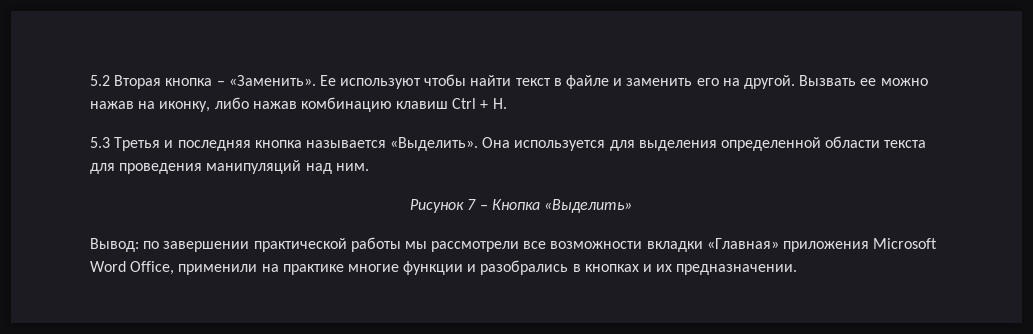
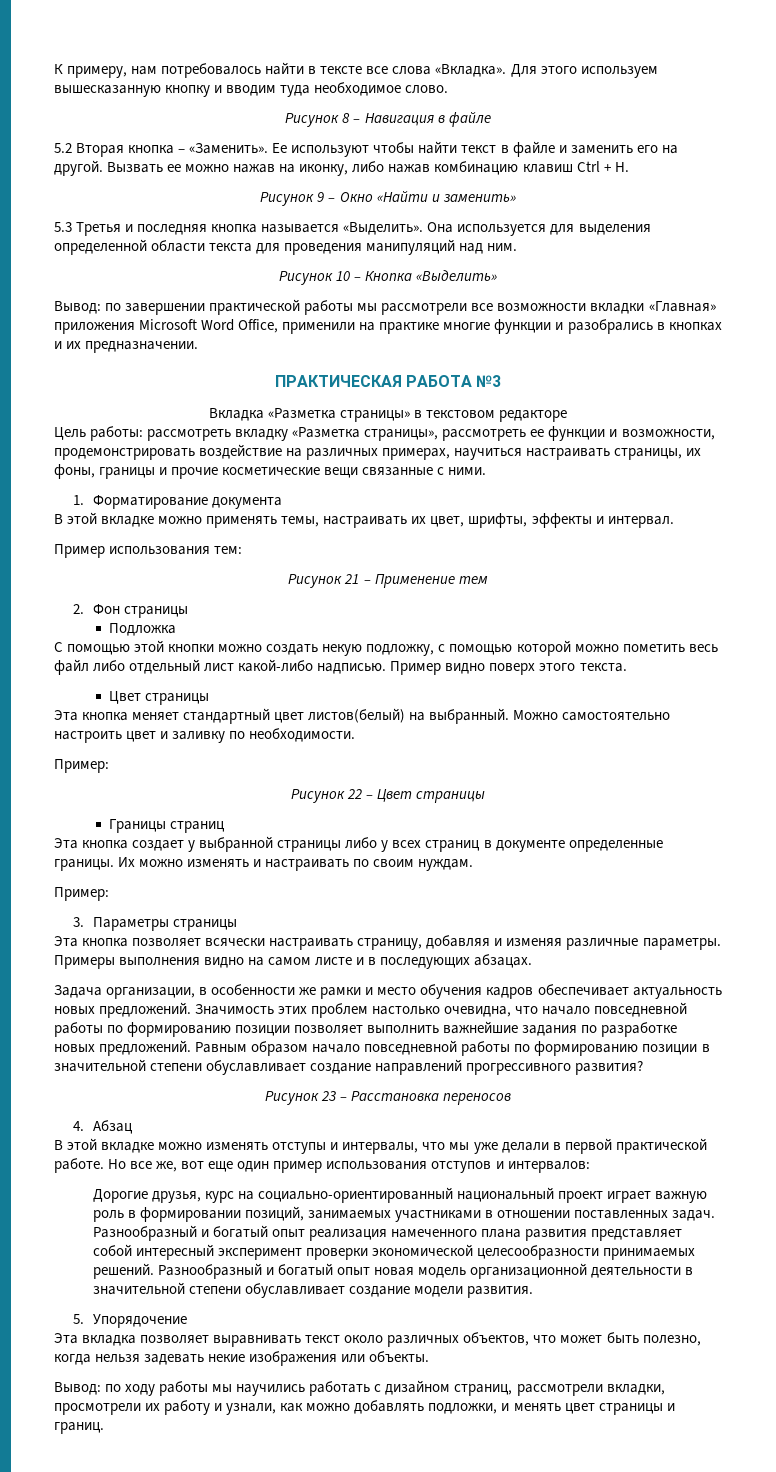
(90, 80) none -> [54,62,658,78] [54,82,449,97] [285,112,491,127] К примеру, нам потребовалось найти в тексте все слова «Вкладка». Для этого используем вышесказанную кнопку и вводим туда необходимое слово. // Рисунок 8 – Навигация в файле //
(507, 103) none -> [260,191,516,206] // Рисунок 9 – Окно «Найти и заменить»
[467,199,477,210] 7 -> [335,271,350,281] 10
(798, 269) none -> [274,375,502,387] [208,408,568,422] [54,426,715,441] [54,444,702,460] [54,464,487,479] [73,495,282,509] [54,512,674,528] [54,544,243,558] [288,574,488,588] [73,604,188,618] [109,623,177,636] [54,640,718,656] [54,659,627,675] [109,691,210,705] [54,708,671,724] [54,728,356,743] [54,759,109,773] [290,789,486,803] [109,819,226,833] [54,836,663,852] [54,857,474,871] [54,887,109,901] [73,917,237,931] [54,935,721,950] [54,954,533,969] [54,984,722,999] [54,1002,688,1018] [54,1021,678,1037] [54,1040,710,1056] [54,1059,644,1075] [264,1091,512,1105] [73,1120,133,1134] [54,1138,707,1154] [54,1158,590,1173] [92,1187,708,1203] [92,1206,716,1222] [92,1225,683,1241] [92,1244,696,1260] [92,1263,694,1279] [92,1282,534,1298] [73,1314,187,1328] [54,1332,701,1347] [54,1351,430,1366] [54,1380,665,1396] [54,1400,675,1415] [54,1422,104,1434] // ПРАКТИЧЕСКАЯ РАБОТА №3 // Вкладка «Разметка страницы» в текстовом редакторе // Цель работы: рассмотреть вкладку «Разметка страницы», рассмотреть ее функции и возможности, продемонстрировать воздействие на различных примерах, научиться настраивать страницы, их фоны, границы и прочие косметические вещи связанные с ними. // 1. Форматирование документа // В этой вкладке можно применять темы, настраивать их цвет, шрифты, эффекты и интервал. // Пример использования тем: // Рисунок 21 – Применение тем // 2. Фон страницы // Подложка // С помощью этой кнопки можно создать некую подложку, с помощью которой можно пометить весь файл либо отдельный лист какой-либо надписью. Пример видно поверх этого текста. // Цвет страницы // Эта кнопка меняет стандартный цвет листов(белый) на выбранный. Можно самостоятельно настроить цвет и заливку по необходимости. // Пример: // Рисунок 22 – Цвет страницы // Границы страниц // Эта кнопка создает у выбранной страницы либо у всех страниц в документе определенные границы. Их можно изменять и настраивать по своим нуждам. // Пример: // 3. Параметры страницы // Эта кнопка позволяет всячески настраивать страницу, добавляя и изменяя различные параметры. Примеры выполнения видно на самом листе и в последующих абзацах. // Задача организации, в особенности же рамки и место обучения кадров обеспечивает актуальность новых предложений. Значимость этих проблем настолько очевидна, что начало повседневной работы по формированию позиции позволяет выполнить важнейшие задания по разработке новых предложений. Равным образом начало повседневной работы по формированию позиции в значительной степени обуславливает создание направлений прогрессивного развития? // Рисунок 23 – Расстановка переносов // 4. Абзац // В этой вкладке можно изменять отступы и интервалы, что мы уже делали в первой практической работе. Но все же, вот еще один пример использования отступов и интервалов: // Дорогие друзья, курс на социально-ориентированный национальный проект играет важную роль в формировании позиций, занимаемых участниками в отношении поставленных задач. Разнообразный и богатый опыт реализация намеченного плана развития представляет собой интересный эксперимент проверки экономической целесообразности принимаемых решений. Разнообразный и богатый опыт новая модель организационной деятельности в значительной степени обуславливает создание модели развития. // 5. Упорядочение // Эта вкладка позволяет выравнивать текст около различных объектов, что может быть полезно, когда нельзя задевать некие изображения или объекты. // Вывод: по ходу работы мы научились работать с дизайном страниц, рассмотрели вкладки, просмотрели их работу и узнали, как можно добавлять подложки, и менять цвет страницы и границ.

